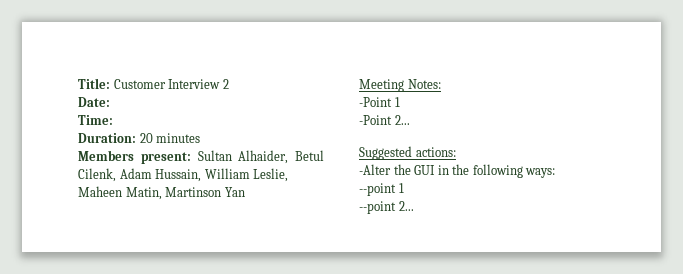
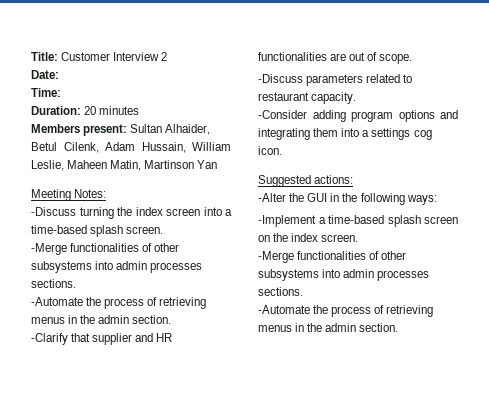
[359,97,400,107] [359,115,410,125] -Point 1 // -Point 2... -> [31,207,232,219] [31,225,164,237] [31,243,180,255] [31,261,203,273] [31,279,76,288] [31,297,207,309] [31,315,172,324] [31,333,173,345] [258,52,413,64] [258,74,413,86] [258,92,357,104] [258,110,458,122] [258,128,432,140] [258,146,282,155] -Discuss turning the index screen into a time-based splash screen. // -Merge functionalities of other subsystems into admin processes sections. // -Automate the process of retrieving menus in the admin section. // -Clarify that supplier and HR functionalities are out of scope. // -Discuss parameters related to restaurant capacity. // -Consider adding program options and integrating them into a settings cog icon.
[359,183,404,196] [359,201,414,214] --point 1 // --point 2... -> [258,215,458,227] [258,233,359,242] [258,251,407,263] [258,269,430,281] [258,287,303,296] [258,305,434,317] [258,323,399,332] -Implement a time-based splash screen on the index screen. // -Merge functionalities of other subsystems into admin processes sections. // -Automate the process of retrieving menus in the admin section.

